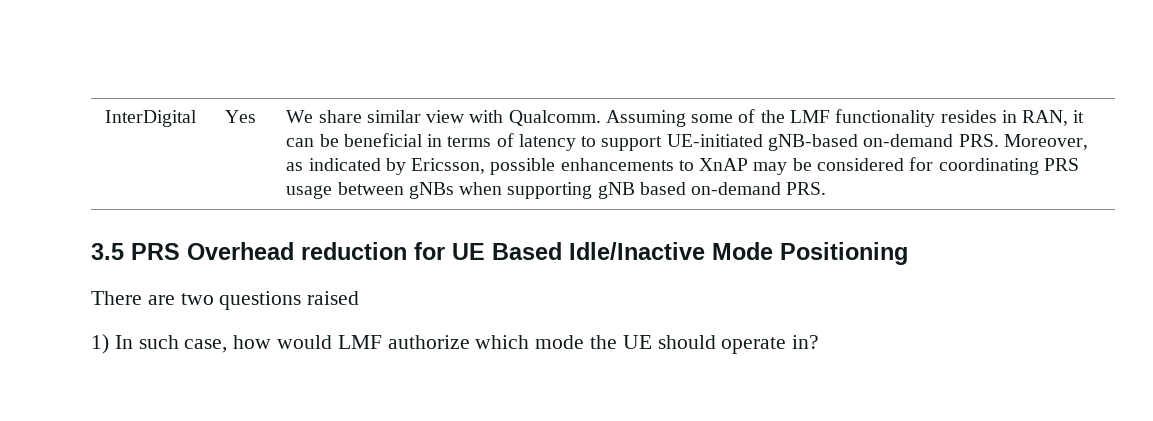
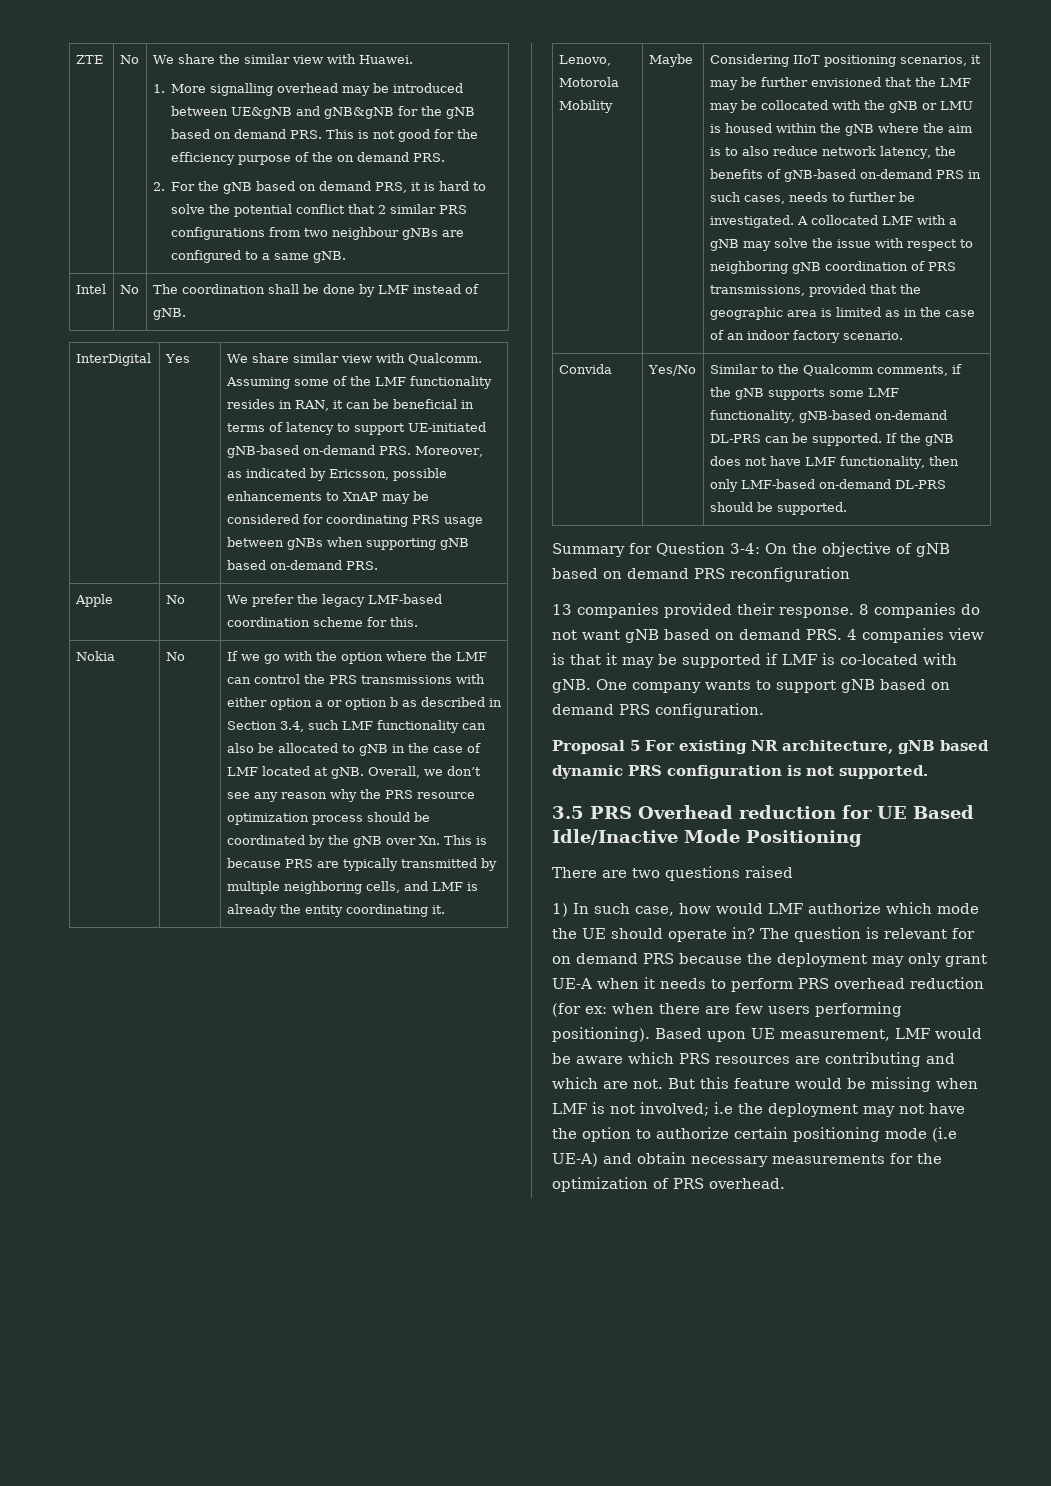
(105, 118) none -> [75,55,103,64] [119,55,139,64] [152,54,413,64] [152,83,464,96] [171,106,476,119] [171,129,479,142] [171,152,446,165] [152,181,487,194] [171,204,468,217] [171,227,465,240] [171,250,347,263] [75,284,106,294] [119,285,139,294] [152,284,479,297] [152,308,186,320] ZTE | No | We share the similar view with Huawei. // 1. More signalling overhead may be introduced between UE&gNB and gNB&gNB for the gNB based on demand PRS. This is not good for the efficiency purpose of the on demand PRS. // 2. For the gNB based on demand PRS, it is hard to solve the potential conflict that 2 similar PRS configurations from two neighbour gNBs are configured to a same gNB. // Intel | No | The coordination shall be done by LMF instead of gNB. //
(827, 188) none -> [74,594,113,607] [165,595,185,604] [226,594,442,607] [226,617,418,627] [75,651,115,661] [165,652,185,661] [226,651,487,664] [226,674,485,684] [226,697,502,710] [226,720,486,733] [226,743,481,756] [226,766,481,779] [226,789,475,802] [226,812,430,825] [226,835,487,848] [226,858,497,871] [226,881,478,894] [226,904,445,917] [558,55,611,66] [558,77,619,87] [558,100,613,113] [648,54,693,67] [709,54,981,67] [709,77,971,90] [709,100,973,113] [709,123,972,136] [709,146,956,159] [709,169,981,182] [709,192,915,204] [709,215,957,228] [709,238,973,251] [709,261,956,274] [709,284,921,297] [709,307,975,320] [709,330,903,343] [558,364,612,374] [647,365,696,376] [709,364,962,376] [709,387,899,400] [709,410,947,423] [709,433,954,446] [709,456,959,469] [709,479,946,492] [709,502,847,515] [552,542,950,557] [552,567,850,582] [552,603,980,618] [552,628,984,643] [552,653,957,668] [552,679,950,693] [552,703,764,718] [552,740,989,754] [552,765,928,779] // Apple | No | We prefer the legacy LMF-based coordination scheme for this. // Nokia | No | If we go with the option where the LMF can control the PRS transmissions with either option a or option b as described in Section 3.4, such LMF functionality can also be allocated to gNB in the case of LMF located at gNB. Overall, we don’t see any reason why the PRS resource optimization process should be coordinated by the gNB over Xn. This is because PRS are typically transmitted by multiple neighboring cells, and LMF is already the entity coordinating it. // Lenovo, Motorola Mobility | Maybe | Considering IIoT positioning scenarios, it may be further envisioned that the LMF may be collocated with the gNB or LMU is housed within the gNB where the aim is to also reduce network latency, the benefits of gNB-based on-demand PRS in such cases, needs to further be investigated. A collocated LMF with a gNB may solve the issue with respect to neighboring gNB coordination of PRS transmissions, provided that the geographic area is limited as in the case of an indoor factory scenario. // Convida | Yes/No | Similar to the Qualcomm comments, if the gNB supports some LMF functionality, gNB-based on-demand DL-PRS can be supported. If the gNB does not have LMF functionality, then only LMF-based on-demand DL-PRS should be supported. // Summary for Question 3-4: On the objective of gNB based on demand PRS reconfiguration // 13 companies provided their response. 8 companies do not want gNB based on demand PRS. 4 companies view is that it may be supported if LMF is co-located with gNB. One company wants to support gNB based on demand PRS configuration. // Proposal 5 For existing NR architecture, gNB based dynamic PRS configuration is not supported.
(820, 342) none -> [760,927,975,942] [552,953,987,967] [552,977,984,992] [552,1002,902,1017] [552,1027,982,1042] [552,1052,955,1067] [552,1077,978,1092] [552,1102,965,1117] [552,1127,957,1142] [552,1152,942,1167] [552,1177,785,1192] The question is relevant for on demand PRS because the deployment may only grant UE-A when it needs to perform PRS overhead reduction (for ex: when there are few users performing positioning). Based upon UE measurement, LMF would be aware which PRS resources are contributing and which are not. But this feature would be missing when LMF is not involved; i.e the deployment may not have the option to authorize certain positioning mode (i.e UE-A) and obtain necessary measurements for the optimization of PRS overhead.

